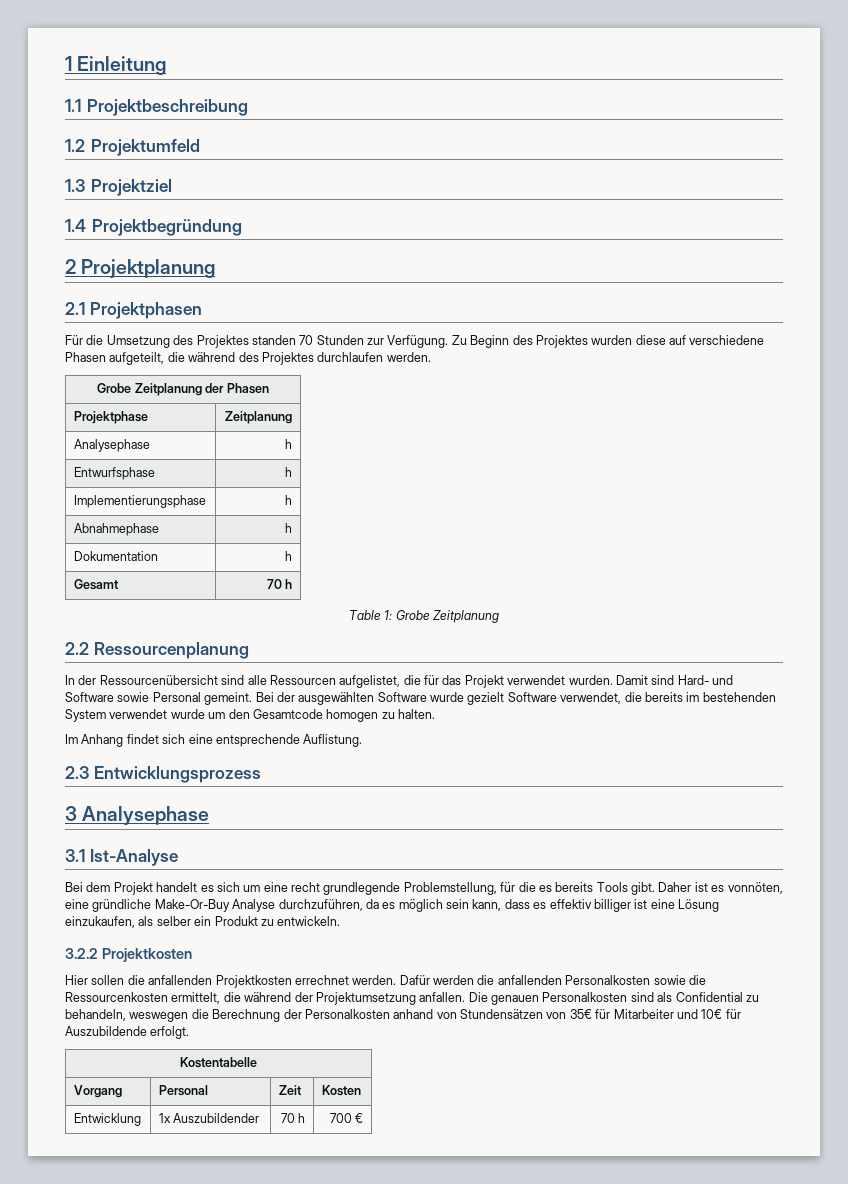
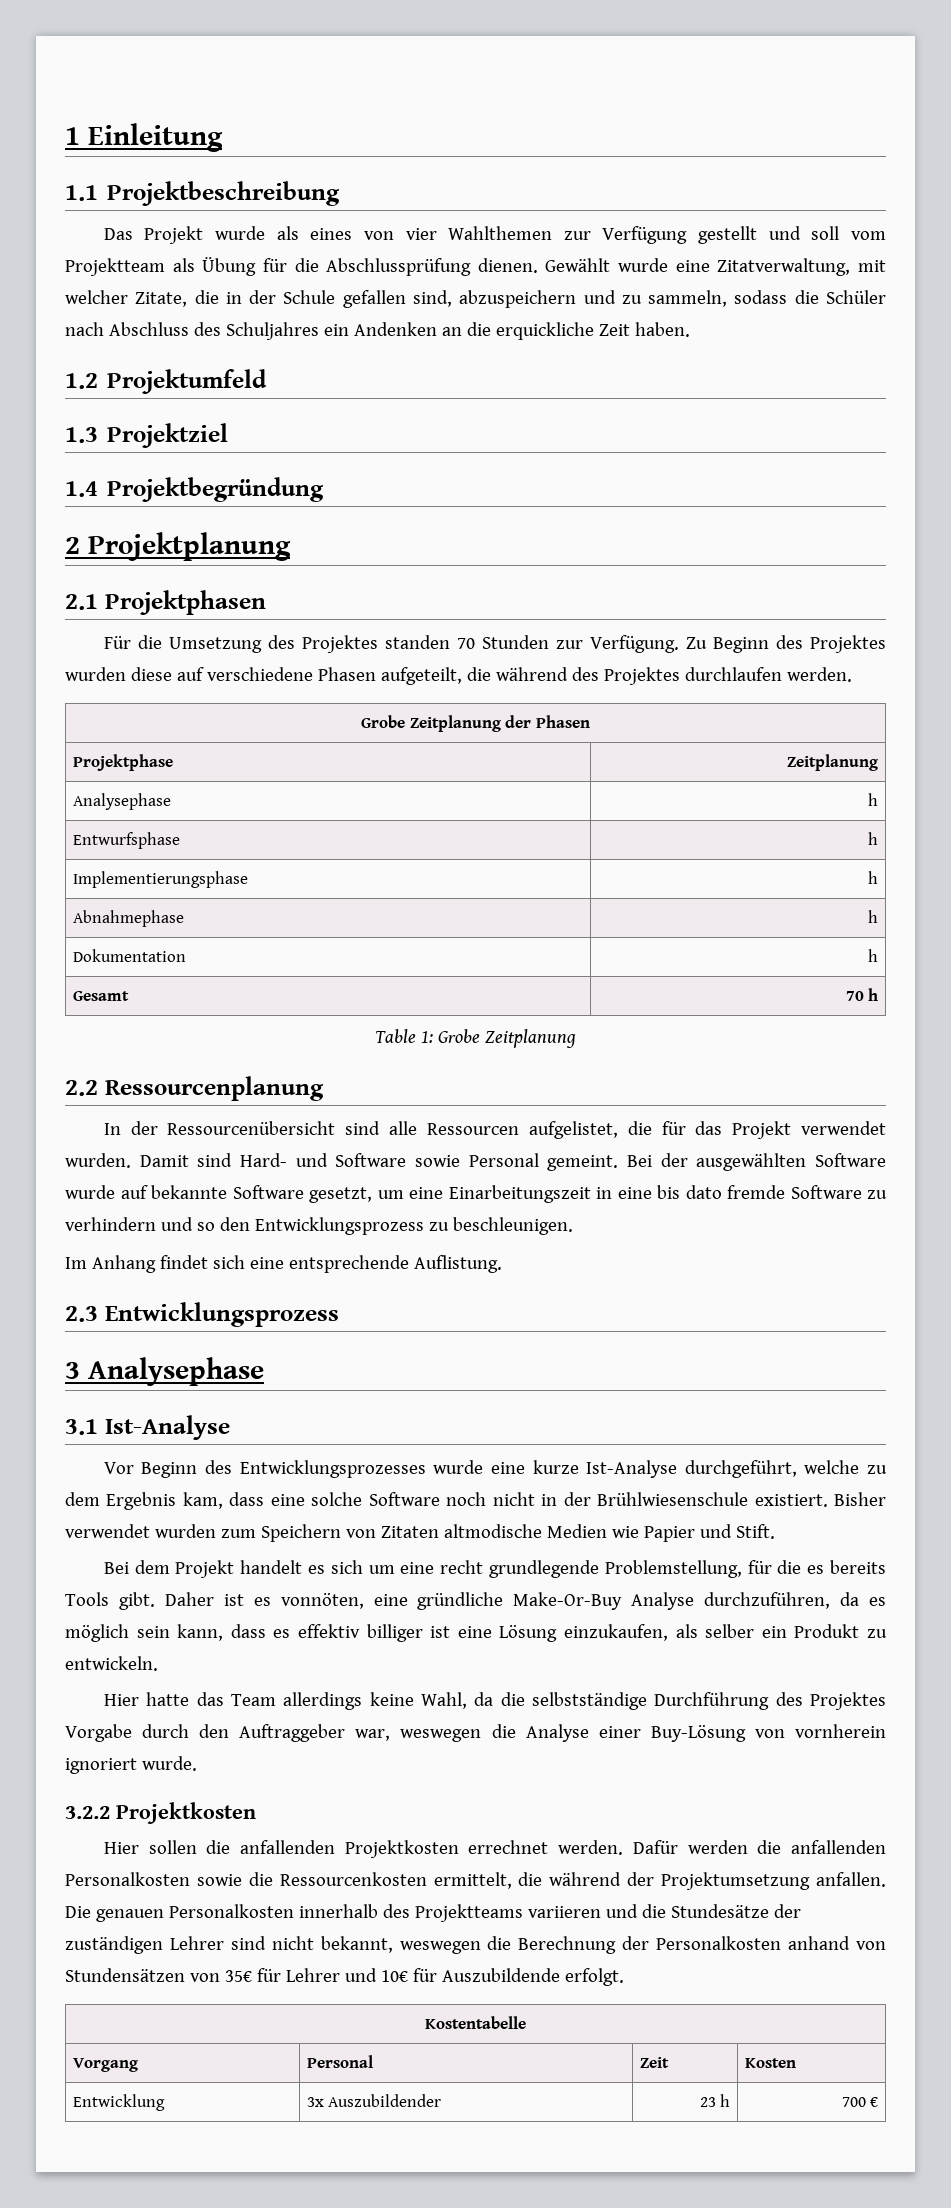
(249, 107) none -> [103,226,886,244] [65,257,886,276] [65,290,887,308] [65,322,690,340] // Das Projekt wurde als eines von vier Wahlthemen zur Verfügung gestellt und soll vom Projektteam als Übung für die Abschlussprüfung dienen. Gewählt wurde eine Zitatverwaltung, mit welcher Zitate, die in der Schule gefallen sind, abzuspeichern und zu sammeln, sodass die Schüler nach Abschluss des Schuljahres ein Andenken an die erquickliche Zeit haben.
[467,692,776,705] [65,709,435,722] gezielt Software verwendet, die bereits im bestehenden System verwendet wurde um den Gesamtcode homogen zu halten. -> [120,1185,887,1203] [65,1217,573,1235] auf bekannte Software gesetzt, um eine Einarbeitungszeit in eine bis dato fremde Software zu verhindern und so den Entwicklungsprozess zu beschleunigen.
(178, 857) none -> [103,1460,888,1478] [65,1492,886,1510] [65,1524,775,1542] // Vor Beginn des Entwicklungsprozesses wurde eine kurze Ist-Analyse durchgeführt, welche zu dem Ergebnis kam, dass eine solche Software noch nicht in der Brühlwiesenschule existiert. Bisher verwendet wurden zum Speichern von Zitaten altmodische Medien wie Papier und Stift.
(341, 921) none -> [103,1692,886,1710] [65,1724,886,1742] [65,1756,197,1774] // Hier hatte das Team allerdings keine Wahl, da die selbstständige Durchführung des Projektes Vorgabe durch den Auftraggeber war, weswegen die Analyse einer Buy-Lösung von vornherein ignoriert wurde.
[630,992,759,1002] [65,1009,126,1021] sind als Confidential zu behandeln, -> [298,1904,801,1922] [65,1936,393,1954] innerhalb des Projektteams variieren und die Stundesätze der zuständigen Lehrer sind nicht bekannt,
[613,1009,674,1019] Mitarbeiter -> [285,1968,340,1982] Lehrer
[158,1113,171,1123] 1x -> [306,2097,324,2107] 3x
[280,1113,295,1123] 70 -> [699,2097,716,2107] 23

